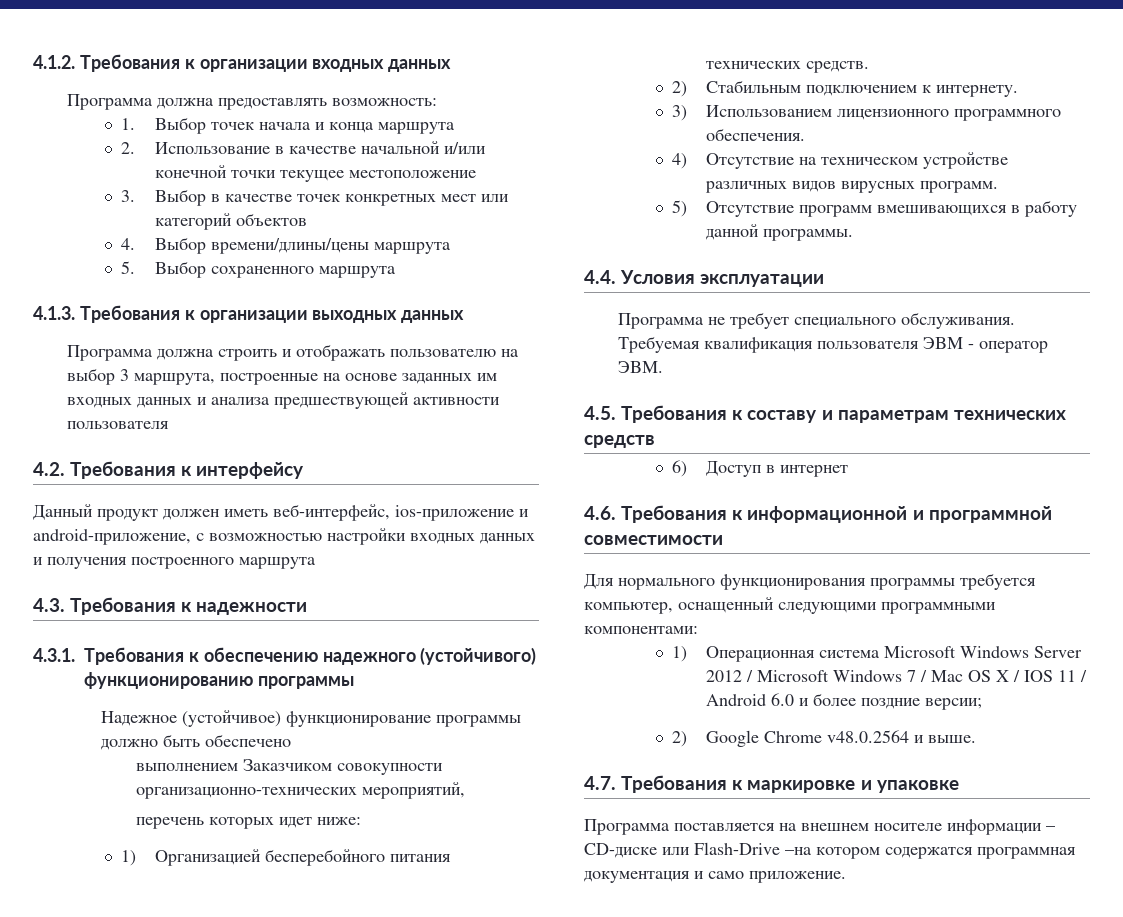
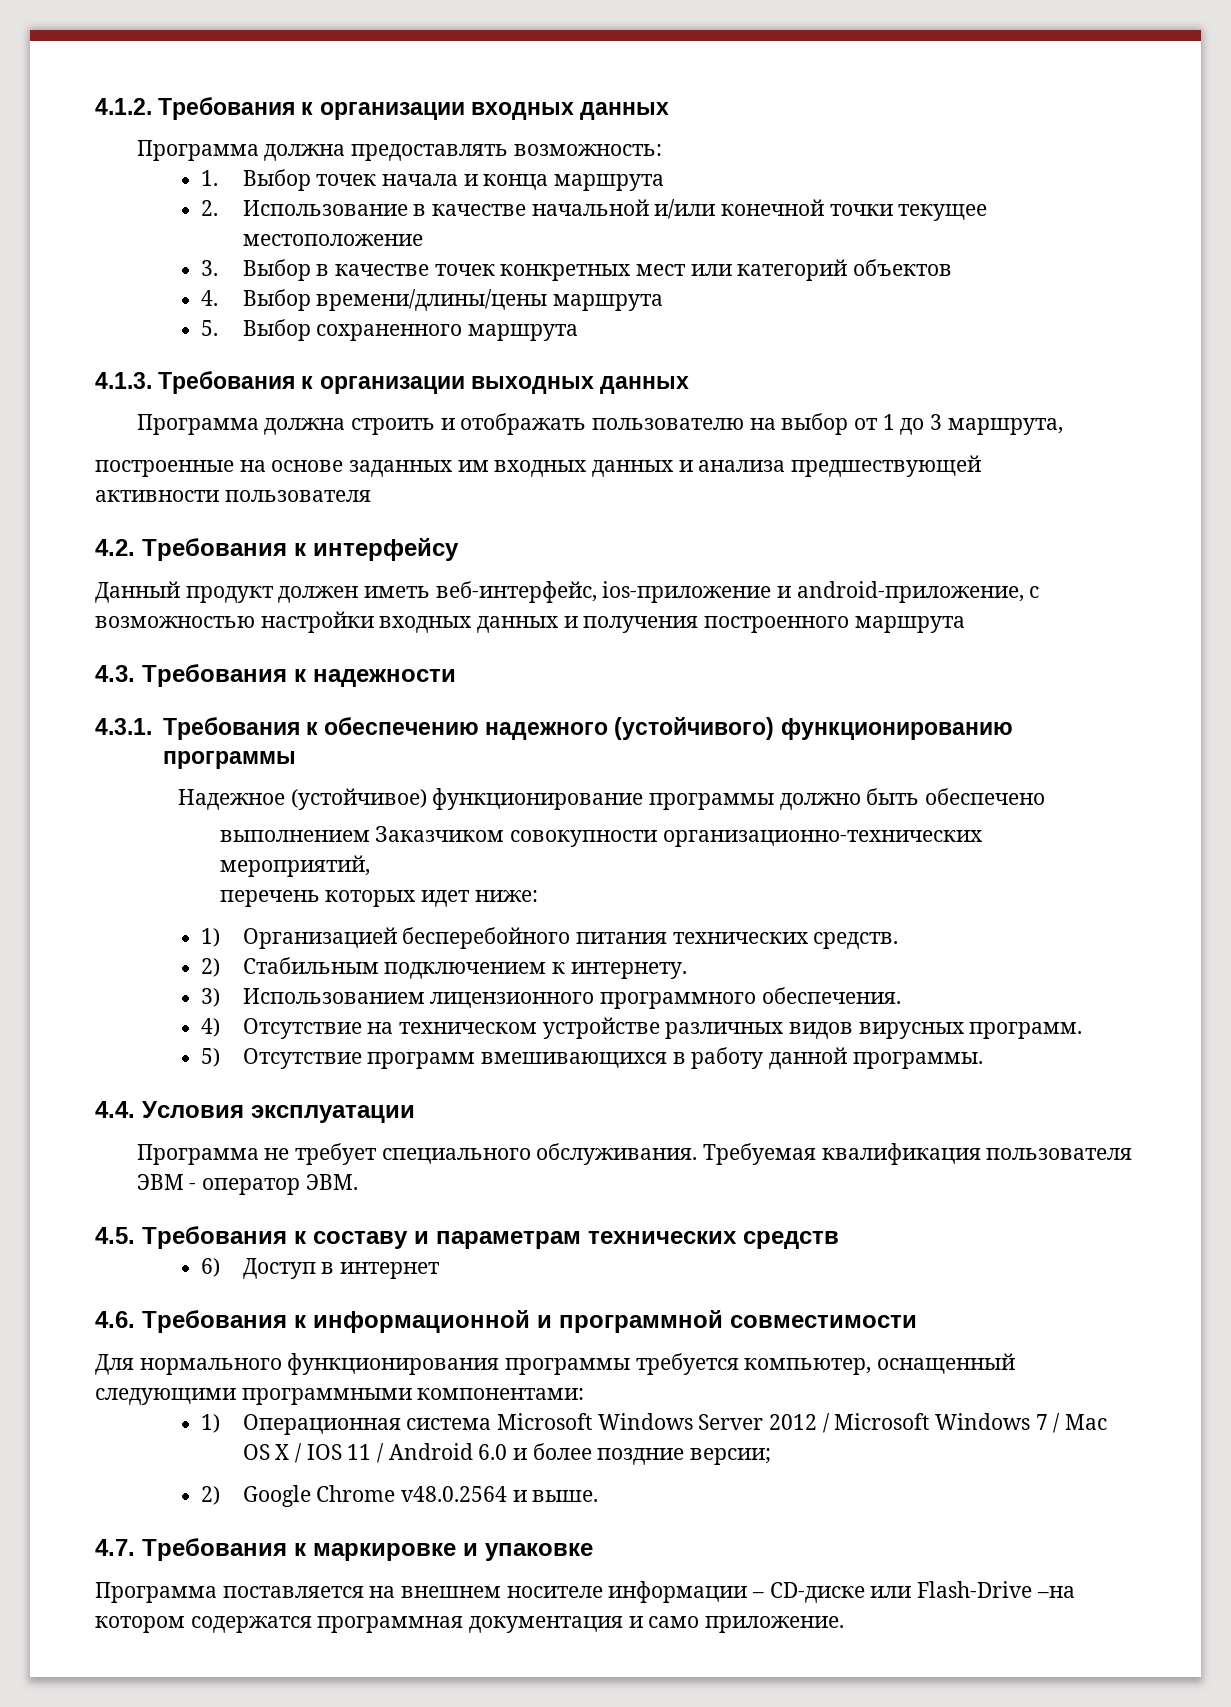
(116, 376) none -> [853,414,925,435] от 1 до
(216, 379) none -> (1063, 426) //
(410, 400) none -> (982, 466) //

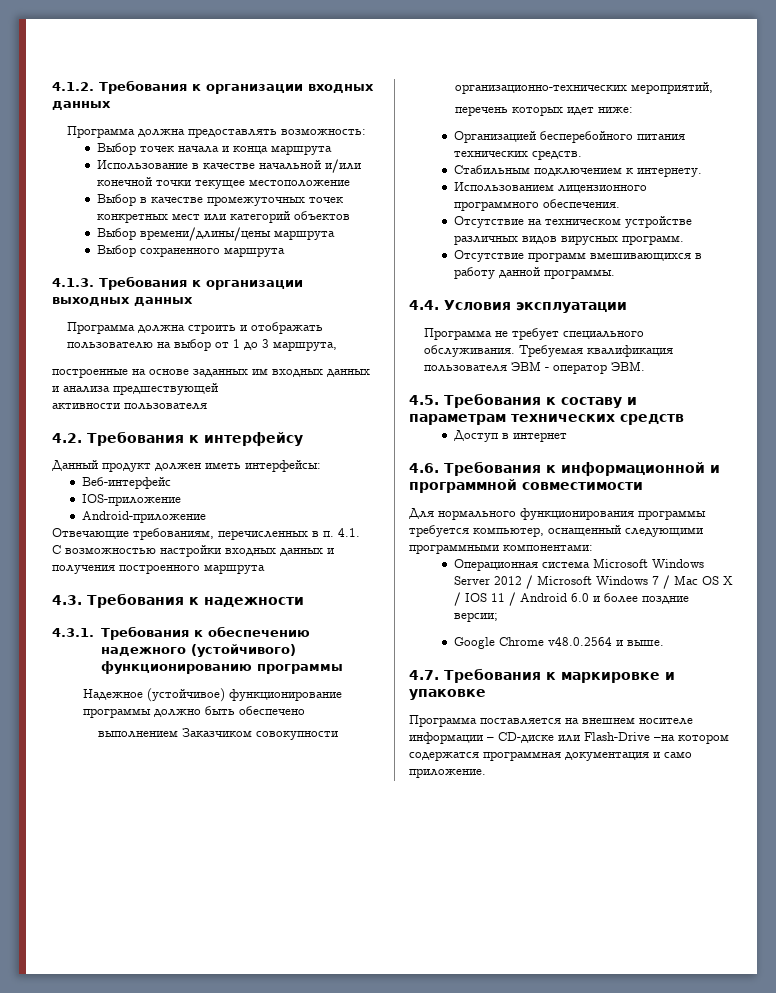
[201,170,219,186] 1. -> (367, 132) none
[201,200,219,216] 2. -> (333, 150) none
[201,260,219,276] 3. -> (351, 183) none
(430, 270) none -> [207,196,306,206] промежуточных
[201,290,219,306] 4. -> (351, 215) none
[201,320,219,336] 5. -> (336, 235) none
[435,581,1040,603] веб-интерфейс, ios-приложение и android-приложение, с -> [245,460,321,472] [81,477,171,489] [81,494,181,506] [81,511,206,523] [52,528,360,540] [52,545,61,554] интерфейсы: // Веб-интерфейс // IOS-приложение // Android-приложение // Отвечающие требованиям, перечисленных в п. 4.1. // C
[201,928,221,947] 1) -> (634, 110) none
[201,958,221,977] 2) -> (583, 155) none
[201,988,221,1007] 3) -> (703, 172) none
[201,1018,221,1037] 4) -> (621, 203) none
[201,1048,221,1067] 5) -> (685, 240) none
[201,1258,221,1277] 6) -> (684, 419) none
[201,1414,221,1433] 1) -> (593, 547) none
[201,1486,221,1505] 2) -> (499, 617) none

